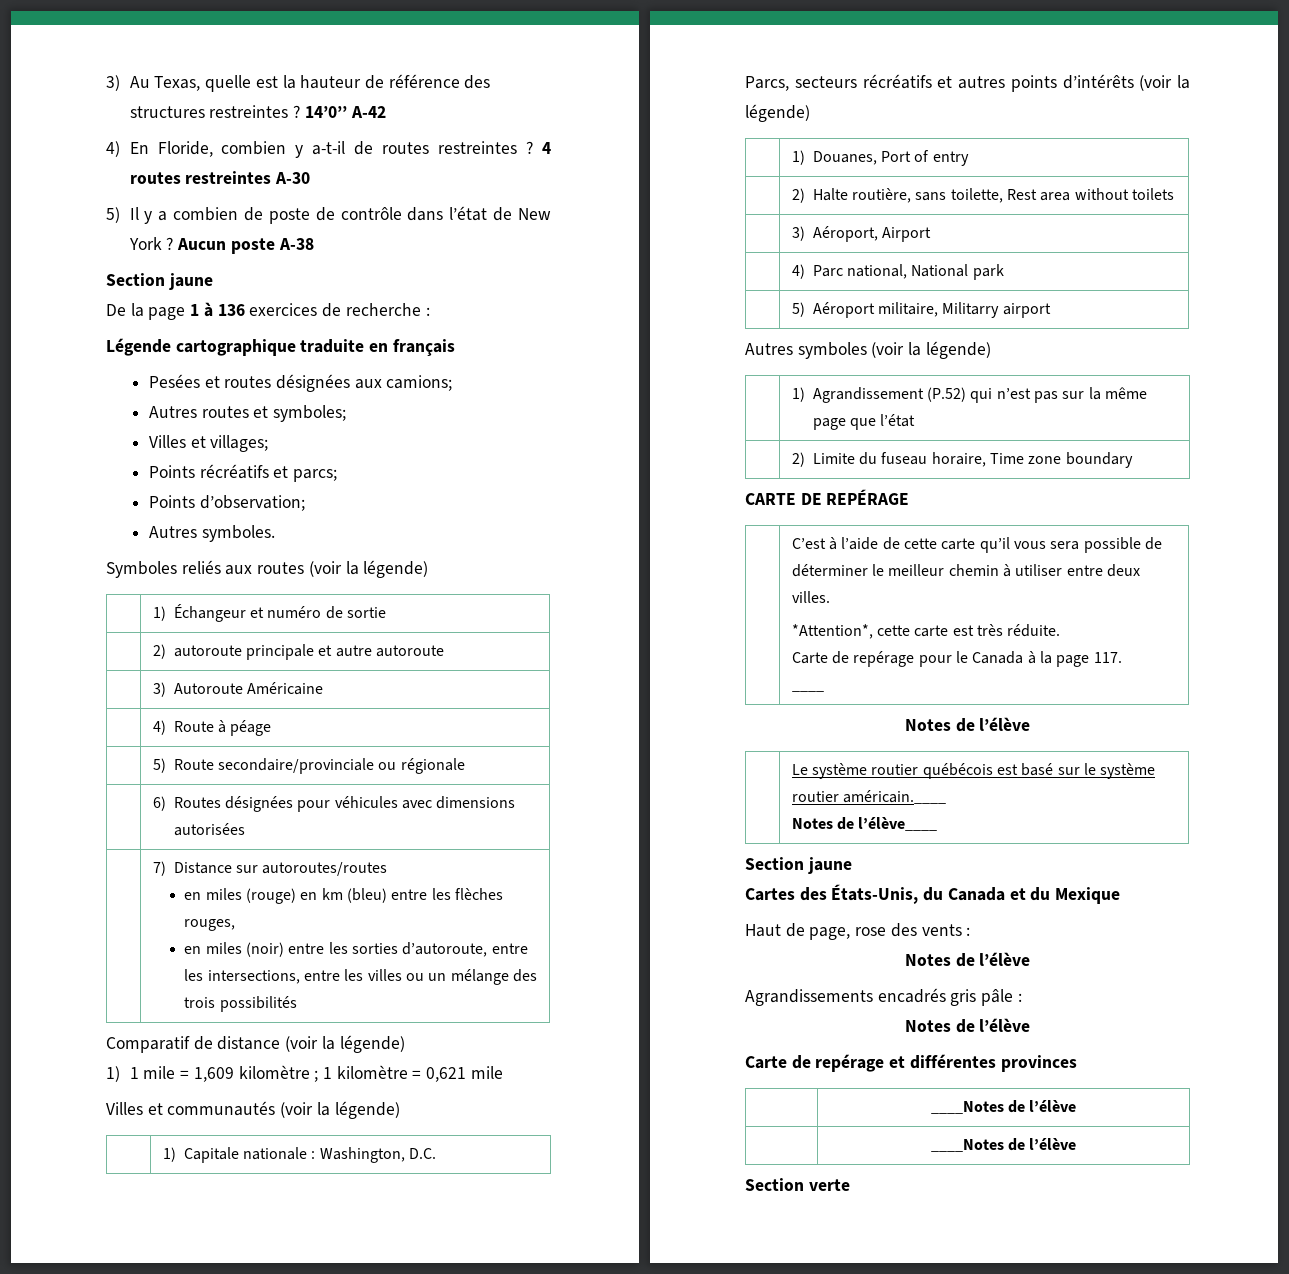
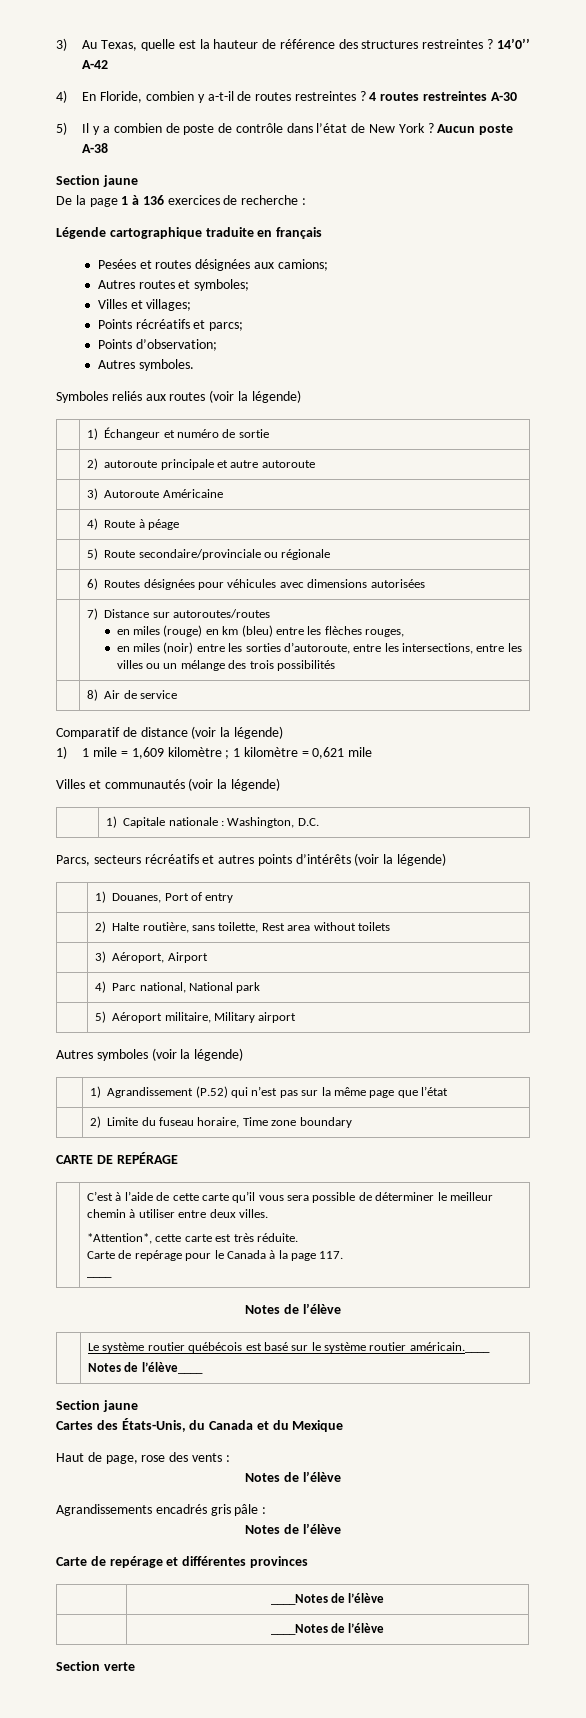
(297, 1004) none -> [87,689,178,701] // | 8) Air de service
[942,302,1000,318] Militarry -> [214,1012,256,1023] Military

